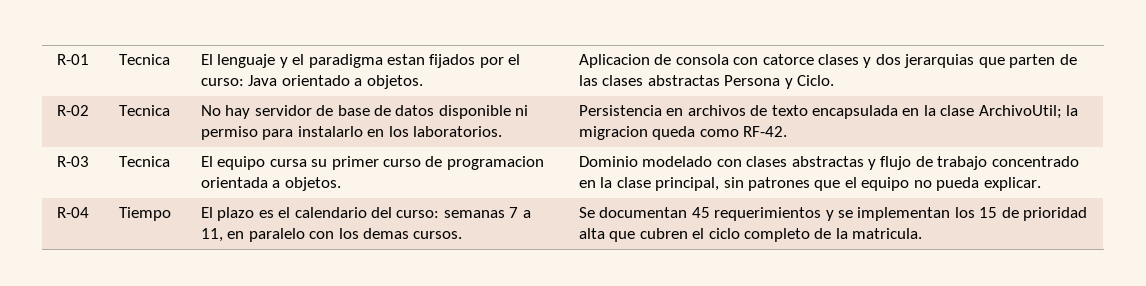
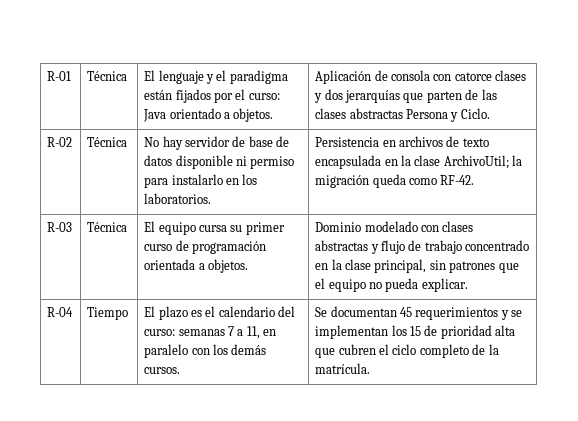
[118,54,170,65] Tecnica -> [87,71,128,81] Técnica
[386,54,425,65] estan -> [144,90,173,100] están
[578,54,650,68] Aplicacion -> [315,70,372,84] Aplicación
[904,54,975,68] jerarquias -> [345,90,401,103] jerarquías
[118,105,170,116] Tecnica -> [87,137,128,147] Técnica
[578,126,648,140] migracion -> [315,175,370,188] migración
[118,156,170,167] Tecnica -> [87,222,128,232] Técnica
[446,156,544,170] programacion -> [192,241,267,254] programación
[362,228,409,239] demas -> [231,344,267,355] demás
[852,228,923,239] matricula. -> [315,363,371,374] matrícula.

